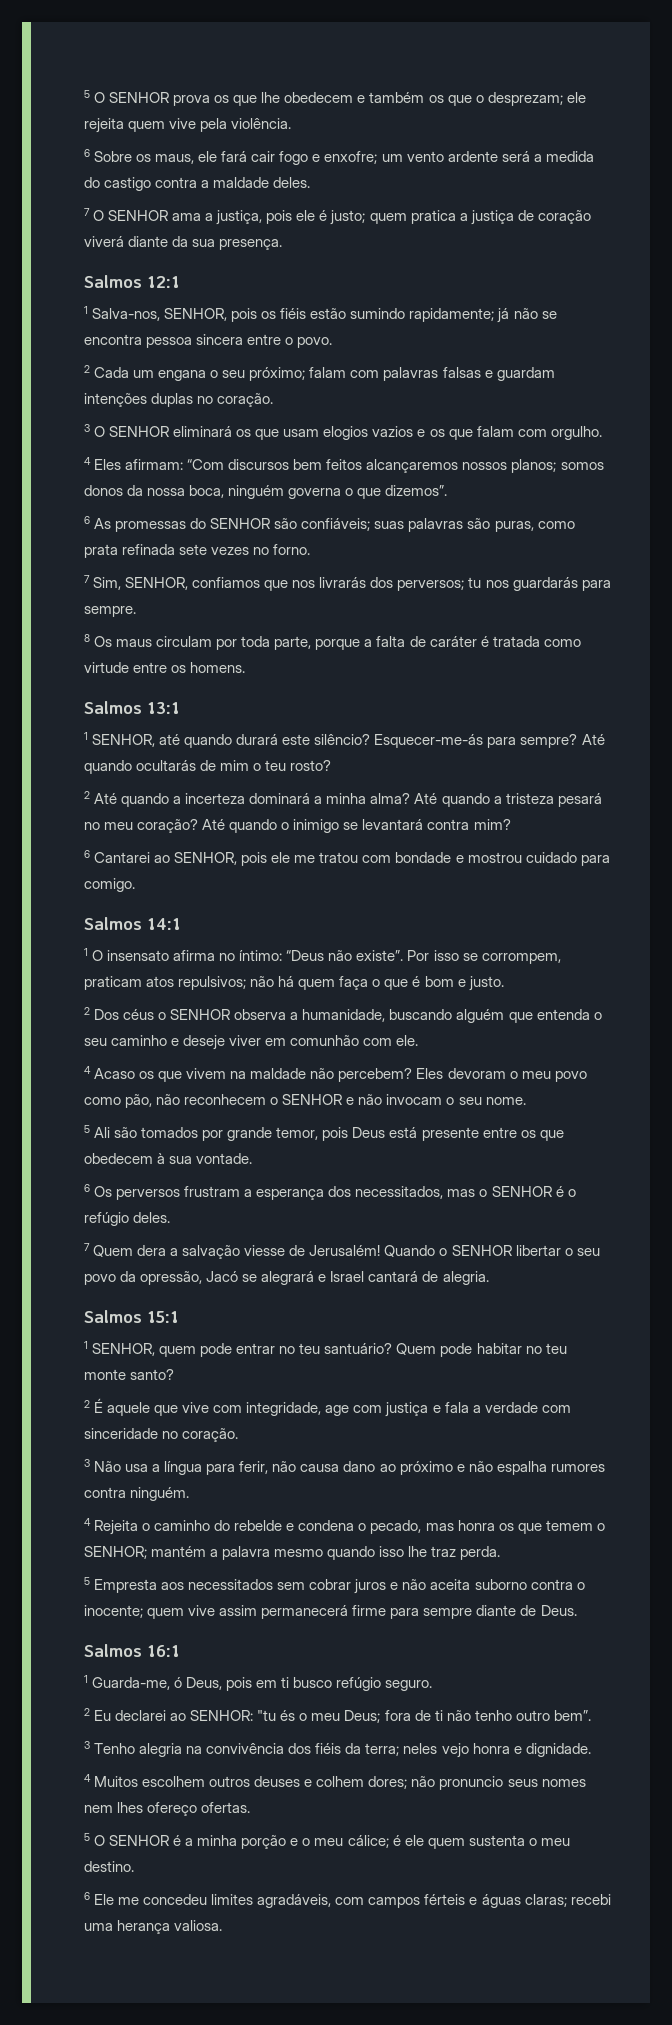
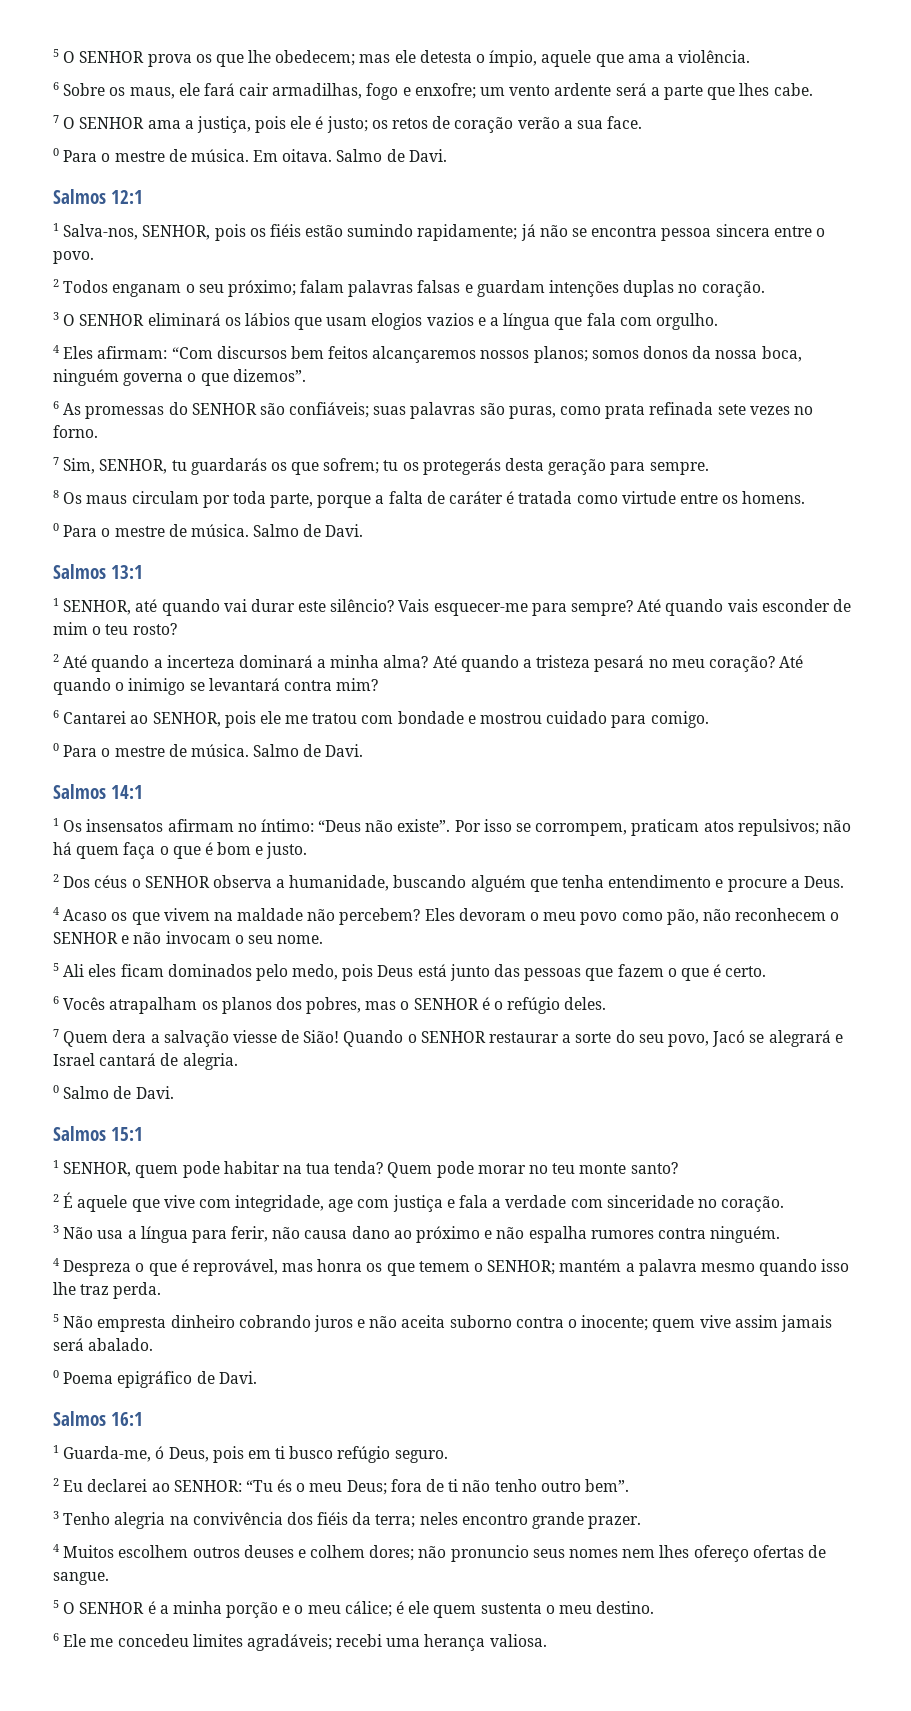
[284,92,586,106] [84,118,228,133] obedecem e também os que o desprezam; ele rejeita quem vive pela -> [275,50,674,67] obedecem; mas ele detesta o ímpio, aquele que ama a
(276, 156) none -> [272,83,363,99] armadilhas,
[545,151,594,162] [84,177,311,191] medida do castigo contra a maldade deles. -> [663,83,813,100] parte que lhes cabe.
[369,210,591,225] [84,236,283,250] quem pratica a justiça de coração viverá diante da sua presença. -> [371,116,643,133] [53,148,447,162] os retos de coração verão a sua face. // 0 Para o mestre de música. Em oitava. Salmo de Davi.
[94,367,207,381] Cada um engana -> [63,280,182,297] Todos enganam
[350,370,380,378] com -> (345, 286) none
(252, 433) none -> [244,313,290,326] lábios
[429,426,514,440] os que falam -> [490,313,616,330] a língua que fala
[192,577,578,591] confiamos que nos livrarás dos perversos; tu nos guardarás -> [171,458,607,475] tu guardarás os que sofrem; tu os protegerás desta geração
(246, 667) none -> [53,523,364,537] // 0 Para o mestre de música. Salmo de Davi.
[236,734,484,748] durará este silêncio? Esquecer-me-ás -> [223,599,528,616] vai durar este silêncio? Vais esquecer-me
[136,760,197,771] ocultarás -> [727,599,830,612] vais esconder
(135, 885) none -> [53,743,364,757] // 0 Para o mestre de música. Salmo de Davi.
[92,950,216,961] O insensato afirma -> [63,819,234,832] Os insensatos afirmam
[536,1009,602,1020] [84,1035,419,1050] entenda o seu caminho e deseje viver em comunhão com ele. -> [562,875,844,892] tenha entendimento e procure a Deus.
[114,1127,564,1141] [84,1153,253,1164] [84,1184,444,1200] são tomados por grande temor, pois Deus está presente entre os que obedecem à sua vontade. // 6 Os perversos frustram a esperança dos necessitados, -> [88,964,767,981] [53,996,362,1014] eles ficam dominados pelo medo, pois Deus está junto das pessoas que fazem o que é certo. // 6 Vocês atrapalham os planos dos pobres,
[309,1245,381,1256] Jerusalém! -> [303,1030,340,1043] Sião!
[515,1245,600,1256] [84,1271,203,1285] libertar o seu povo da opressão, -> [489,1030,709,1047] restaurar a sorte do seu povo,
(489, 1278) none -> [53,1085,174,1099] // 0 Salmo de Davi.
[236,1343,393,1354] entrar no teu santuário? -> [223,1161,384,1174] habitar na tua tenda?
[476,1343,522,1354] habitar -> [477,1165,526,1174] morar
[94,1520,422,1535] Rejeita o caminho do rebelde e condena o pecado, -> [63,1259,278,1276] Despreza o que é reprovável,
[94,1579,352,1593] Empresta aos necessitados sem cobrar -> [63,1315,311,1332] Não empresta dinheiro cobrando
[261,1605,577,1619] permanecerá firme para sempre diante de Deus. -> [780,1315,832,1332] [53,1338,154,1351] [53,1370,257,1388] jamais será abalado. // 0 Poema epigráfico de Davi.
[257,1710,277,1721] "tu -> [245,1480,273,1492] “Tu
[441,1743,591,1758] vejo honra e dignidade. -> [461,1512,642,1529] encontro grande prazer.
[201,1802,251,1813] ofertas. -> [752,1545,826,1558] [53,1572,109,1585] ofertas de sangue.
[257,1894,567,1908] agradáveis, com campos férteis e águas claras; -> [246,1634,332,1651] agradáveis;

